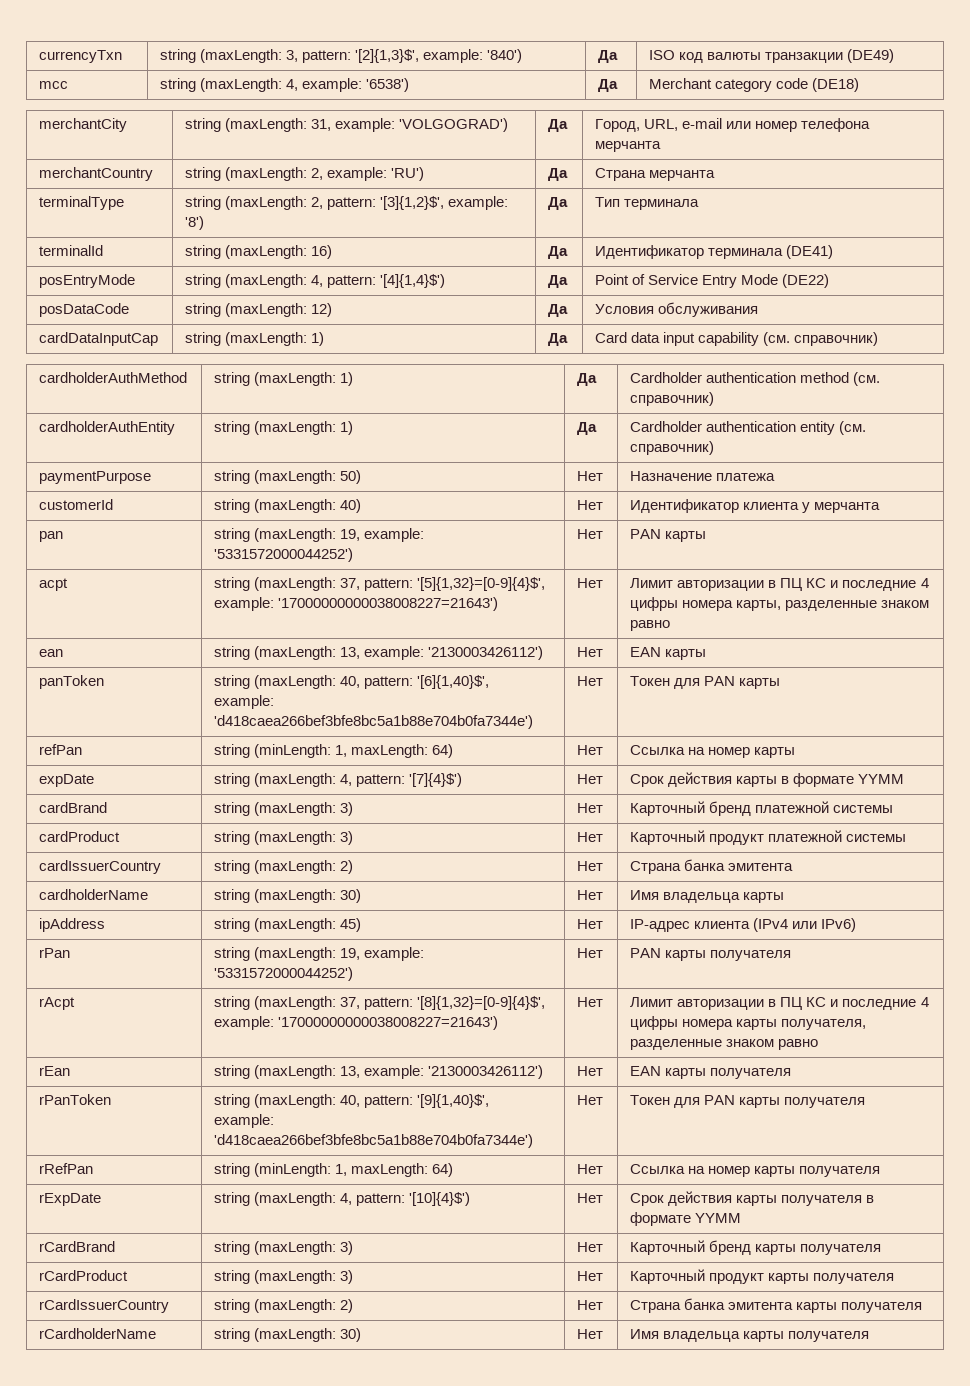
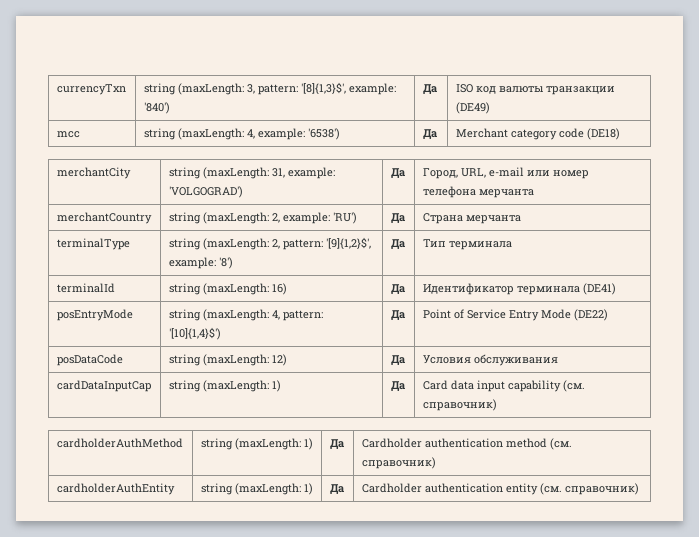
[355,49,420,63] '[2]{1,3}$', -> [300,82,346,94] '[8]{1,3}$',
[380,196,445,210] '[3]{1,2}$', -> [325,237,371,249] '[9]{1,2}$',
[380,274,446,288] '[4]{1,4}$') -> [168,327,221,340] '[10]{1,4}$')
[39,471,152,484] [214,470,362,484] [577,471,604,481] [630,471,776,481] [39,499,114,510] [214,499,362,513] [577,500,604,510] [630,499,881,513] [39,531,64,542] [214,528,425,542] [214,548,354,562] [577,529,604,539] [630,529,707,542] [39,578,69,591] [214,577,546,591] [214,597,499,611] [577,578,604,588] [630,578,929,591] [630,597,930,611] [630,620,671,631] [39,649,64,657] [214,646,544,660] [577,647,604,657] [630,647,707,660] [39,675,105,689] [214,675,490,689] [214,695,275,709] [214,715,534,729] [577,676,604,686] [630,676,781,689] [39,744,83,755] [214,744,454,758] [577,745,604,755] [630,745,796,758] [39,774,95,787] [214,773,463,787] [577,774,604,784] [630,772,905,787] [39,802,108,813] [214,802,354,816] [577,803,604,813] [630,801,894,816] [39,831,121,842] [214,831,354,845] [577,832,604,842] [630,830,907,845] [39,860,162,874] [214,860,354,874] [577,861,604,871] [630,859,794,874] [39,889,149,900] [214,889,362,903] [577,890,604,900] [630,890,785,903] [39,918,106,932] [214,918,362,932] [577,919,604,929] [630,918,857,932] [39,948,71,958] [214,947,425,961] [214,967,354,981] [577,948,604,958] [630,948,792,961] [39,997,76,1010] [214,996,546,1010] [214,1016,499,1030] [577,997,604,1007] [630,997,929,1010] [630,1016,867,1030] [630,1039,819,1050] [39,1066,71,1076] [214,1065,544,1079] [577,1066,604,1076] [630,1066,792,1079] [39,1094,112,1105] [214,1094,490,1108] [214,1114,275,1128] [214,1134,534,1148] [577,1095,604,1105] [630,1095,866,1108] [39,1163,94,1174] [214,1163,454,1177] [577,1164,604,1174] [630,1164,881,1177] [39,1193,102,1206] [214,1192,471,1206] [577,1193,604,1203] [630,1191,875,1206] [630,1212,742,1226] [39,1241,116,1252] [214,1241,354,1255] [577,1242,604,1252] [630,1240,882,1255] [39,1270,129,1281] [214,1270,354,1284] [577,1271,604,1281] [630,1269,895,1284] [39,1299,170,1313] [214,1299,354,1313] [577,1300,604,1310] [630,1298,923,1313] [39,1328,157,1339] [214,1328,362,1342] [577,1329,604,1339] [630,1329,870,1342] // paymentPurpose | string (maxLength: 50) | Нет | Назначение платежа // customerId | string (maxLength: 40) | Нет | Идентификатор клиента у мерчанта // pan | string (maxLength: 19, example: '5331572000044252') | Нет | PAN карты // acpt | string (maxLength: 37, pattern: '[5]{1,32}=[0-9]{4}$', example: '17000000000038008227=21643') | Нет | Лимит авторизации в ПЦ КС и последние 4 цифры номера карты, разделенные знаком равно // ean | string (maxLength: 13, example: '2130003426112') | Нет | EAN карты // panToken | string (maxLength: 40, pattern: '[6]{1,40}$', example: 'd418caea266bef3bfe8bc5a1b88e704b0fa7344e') | Нет | Токен для PAN карты // refPan | string (minLength: 1, maxLength: 64) | Нет | Ссылка на номер карты // expDate | string (maxLength: 4, pattern: '[7]{4}$') | Нет | Срок действия карты в формате YYMM // cardBrand | string (maxLength: 3) | Нет | Карточный бренд платежной системы // cardProduct | string (maxLength: 3) | Нет | Карточный продукт платежной системы // cardIssuerCountry | string (maxLength: 2) | Нет | Страна банка эмитента // cardholderName | string (maxLength: 30) | Нет | Имя владельца карты // ipAddress | string (maxLength: 45) | Нет | IP-адрес клиента (IPv4 или IPv6) // rPan | string (maxLength: 19, example: '5331572000044252') | Нет | PAN карты получателя // rAcpt | string (maxLength: 37, pattern: '[8]{1,32}=[0-9]{4}$', example: '17000000000038008227=21643') | Нет | Лимит авторизации в ПЦ КС и последние 4 цифры номера карты получателя, разделенные знаком равно // rEan | string (maxLength: 13, example: '2130003426112') | Нет | EAN карты получателя // rPanToken | string (maxLength: 40, pattern: '[9]{1,40}$', example: 'd418caea266bef3bfe8bc5a1b88e704b0fa7344e') | Нет | Токен для PAN карты получателя // rRefPan | string (minLength: 1, maxLength: 64) | Нет | Ссылка на номер карты получателя // rExpDate | string (maxLength: 4, pattern: '[10]{4}$') | Нет | Срок действия карты получателя в формате YYMM // rCardBrand | string (maxLength: 3) | Нет | Карточный бренд карты получателя // rCardProduct | string (maxLength: 3) | Нет | Карточный продукт карты получателя // rCardIssuerCountry | string (maxLength: 2) | Нет | Страна банка эмитента карты получателя // rCardholderName | string (maxLength: 30) | Нет | Имя владельца карты получателя -> (639, 489) none

